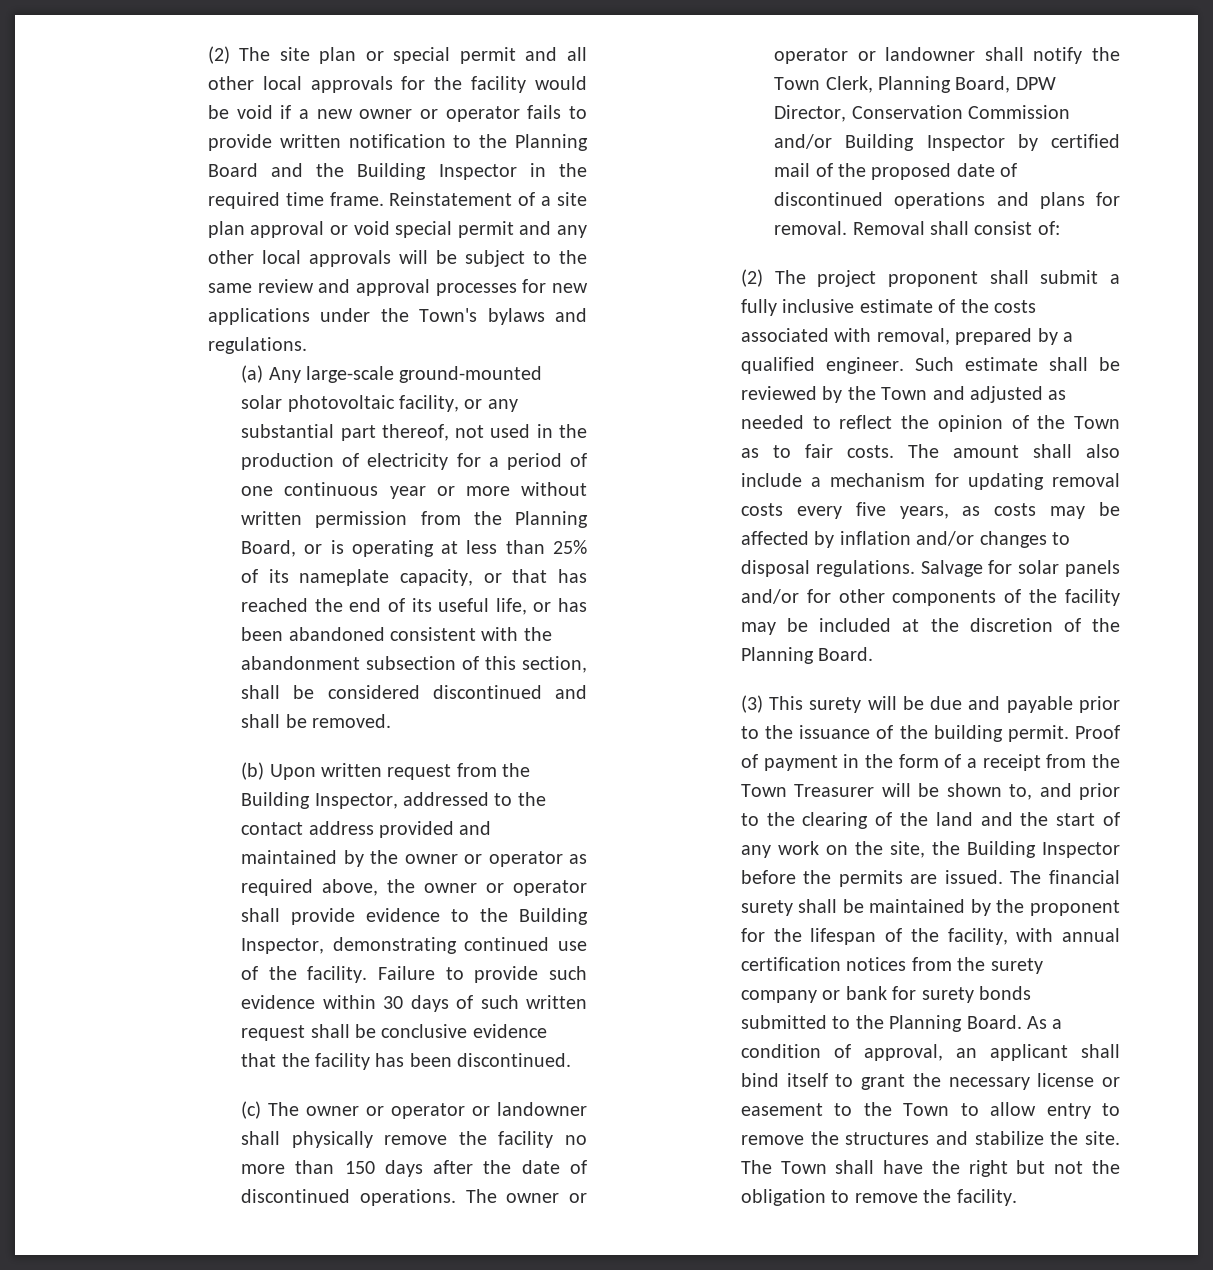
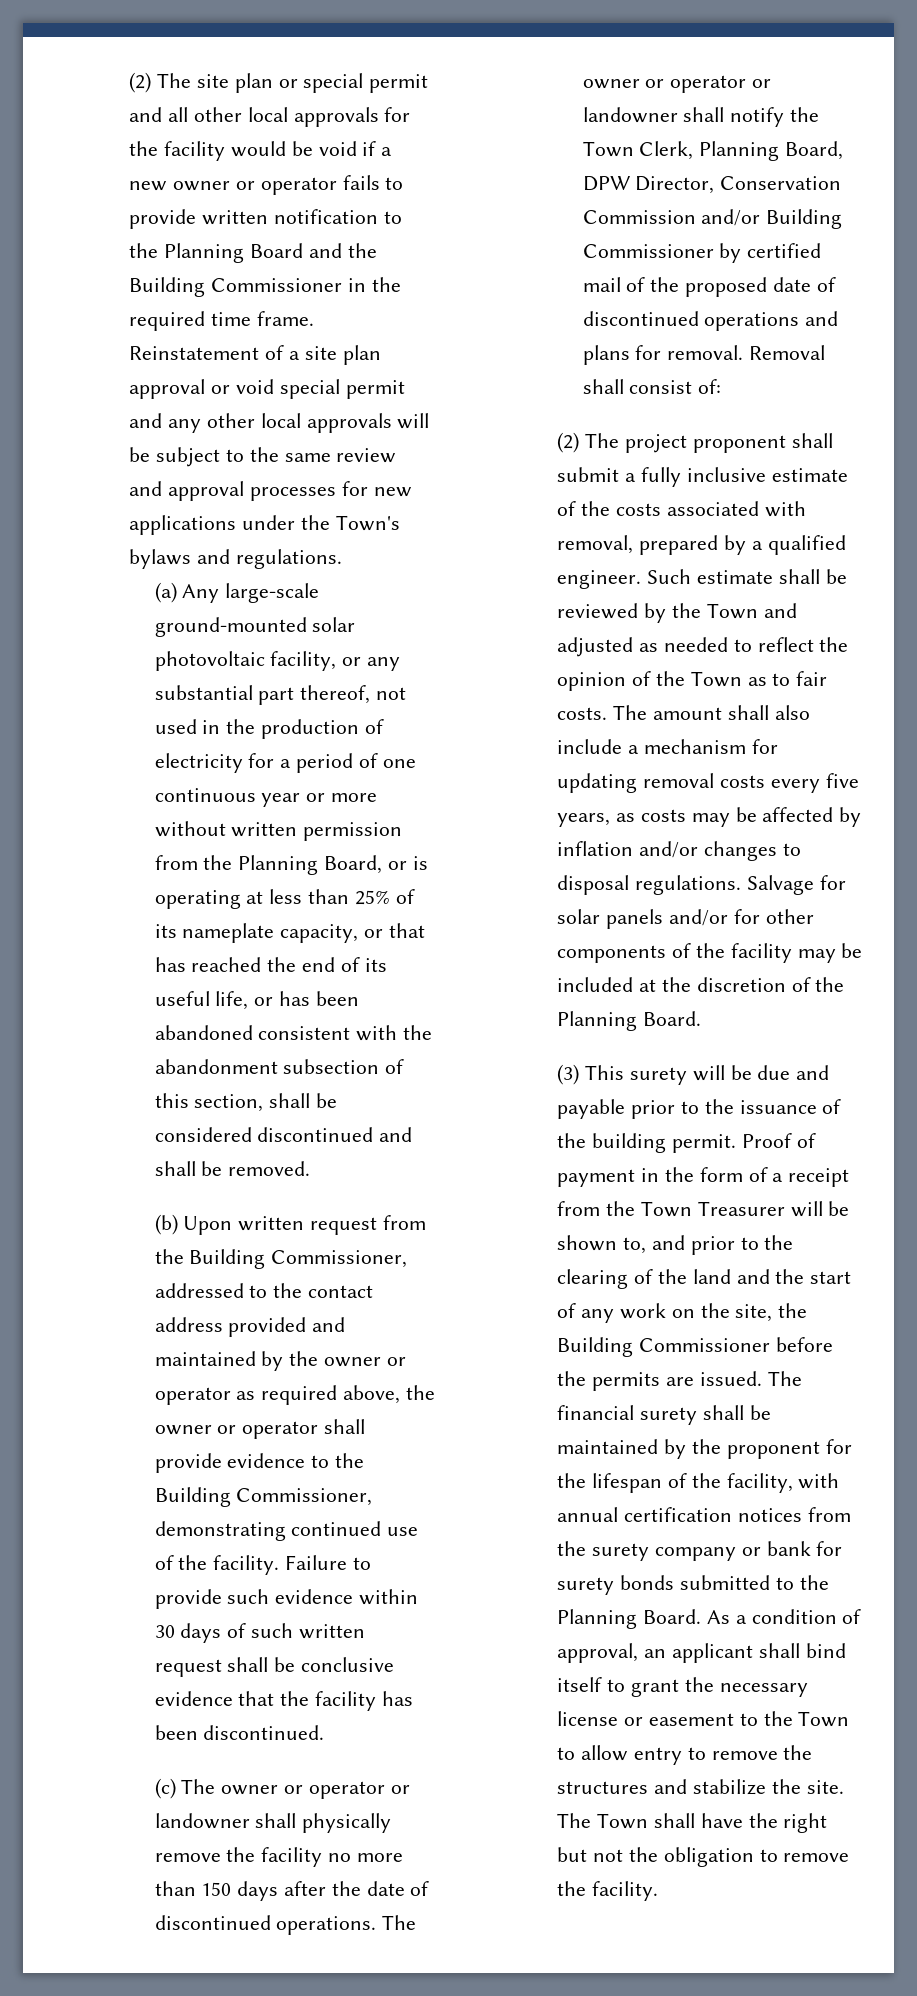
[438,164,517,180] Inspector -> [211,278,343,292] Commissioner
[314,793,398,809] Inspector, -> [271,1250,408,1268] Commissioner,
[241,938,325,954] Inspector, -> [236,1488,373,1506] Commissioner,
[926,135,1005,151] Inspector -> [582,244,714,258] Commissioner
[1042,842,1120,858] Inspector -> [639,1338,771,1352] Commissioner

